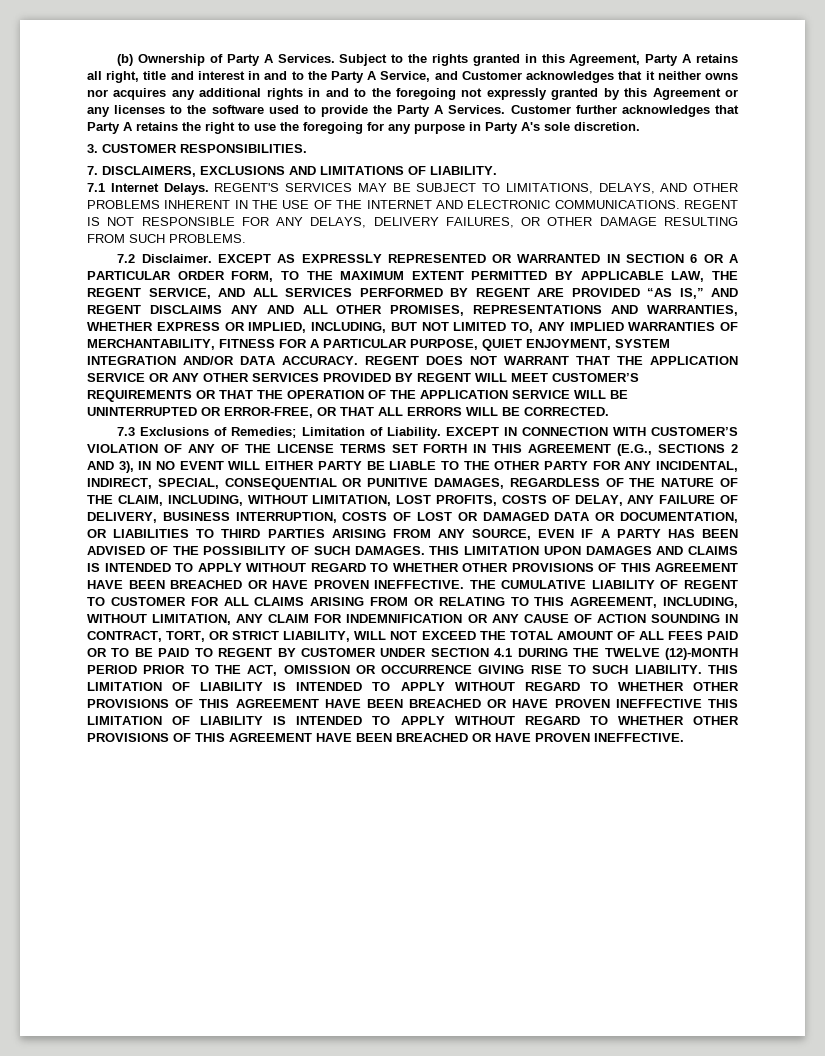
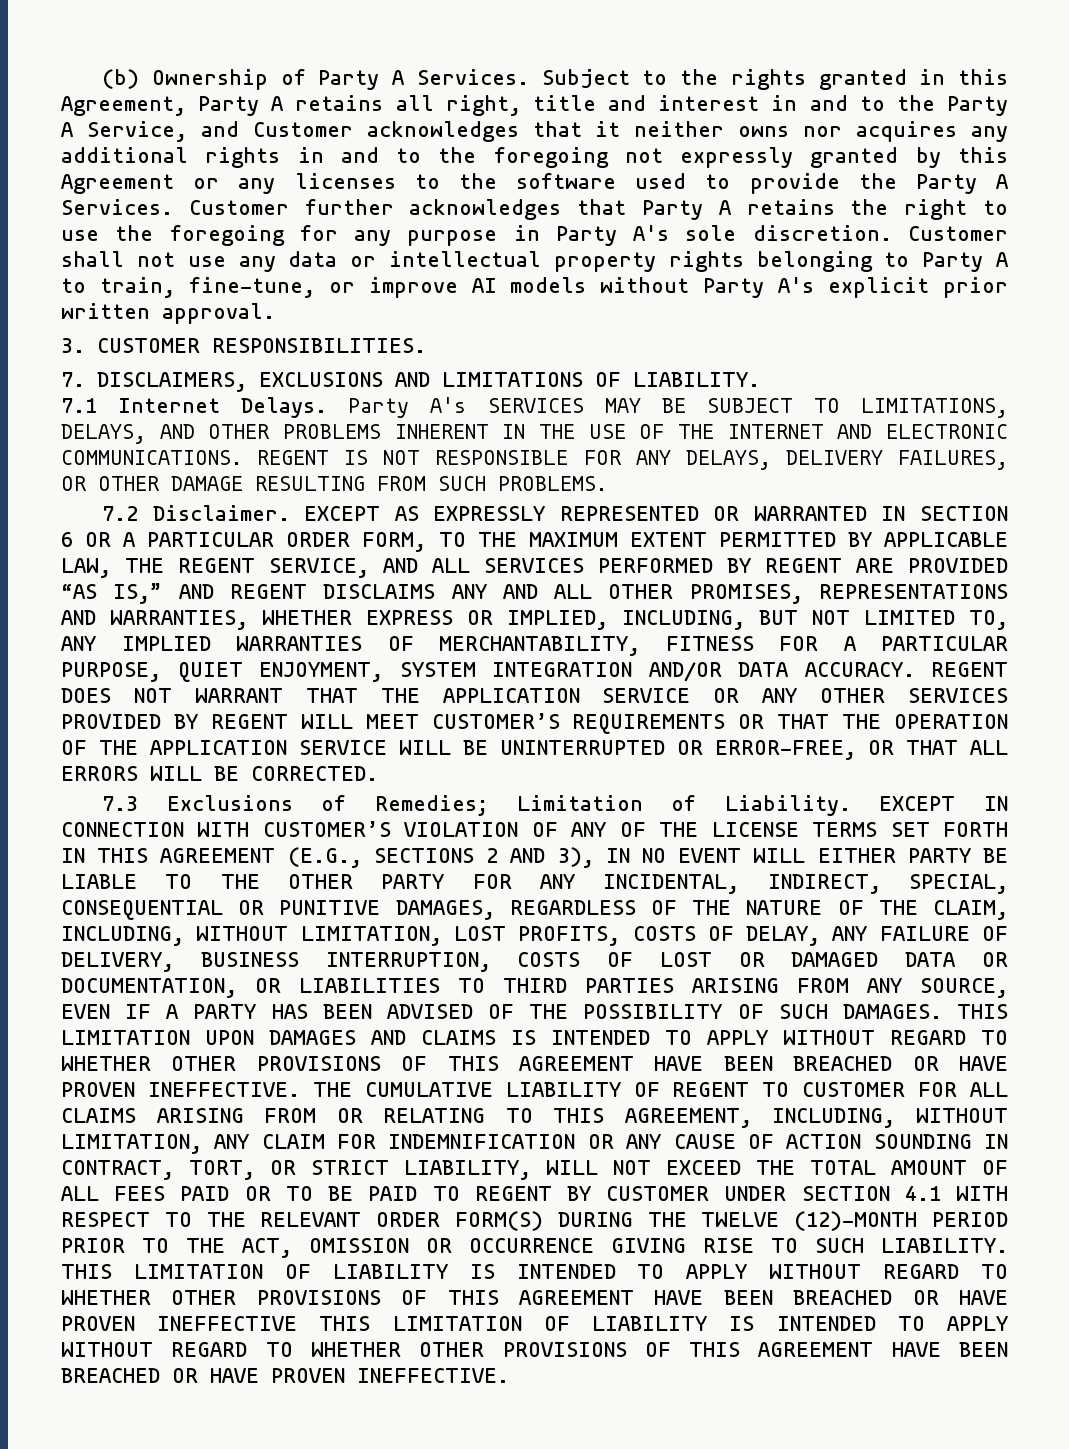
(640, 126) none -> [907,226,1008,241] [61,251,1010,272] [61,277,1008,298] [61,303,275,324] Customer shall not use any data or intellectual property rights belonging to Party A to train, fine-tune, or improve AI models without Party A's explicit prior written approval.
[214,183,280,192] REGENT'S -> [348,397,467,418] Party A's
(513, 652) none -> [955,1186,1008,1201] [61,1211,543,1231] WITH RESPECT TO THE RELEVANT ORDER FORM(S)

